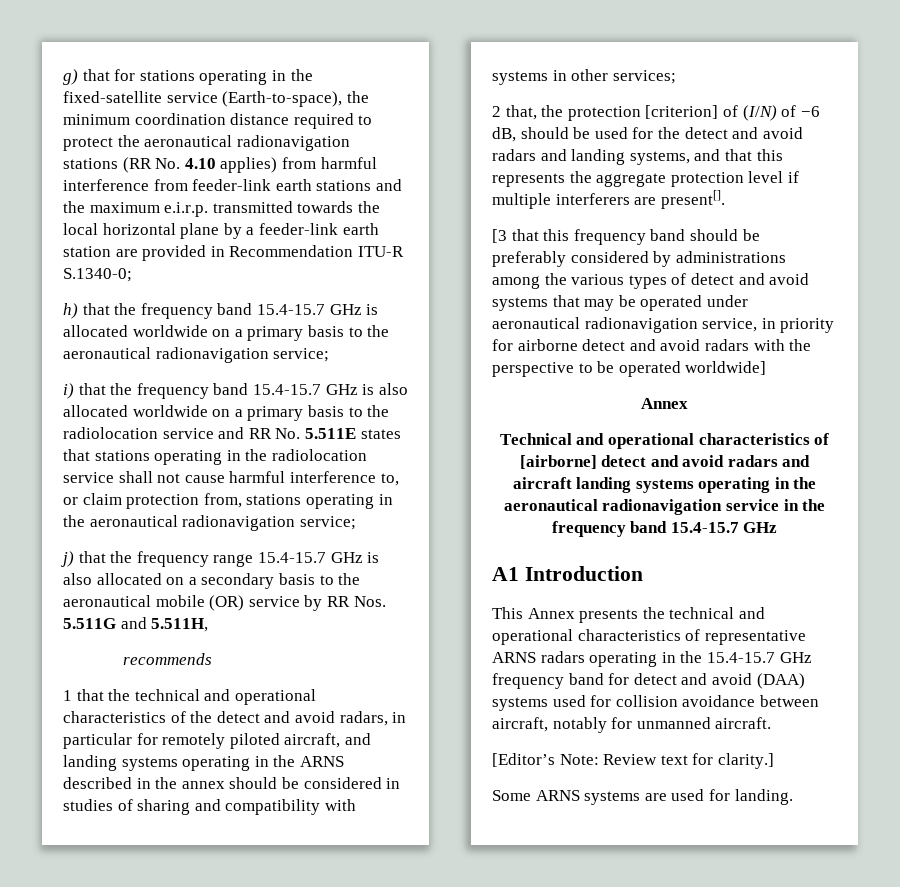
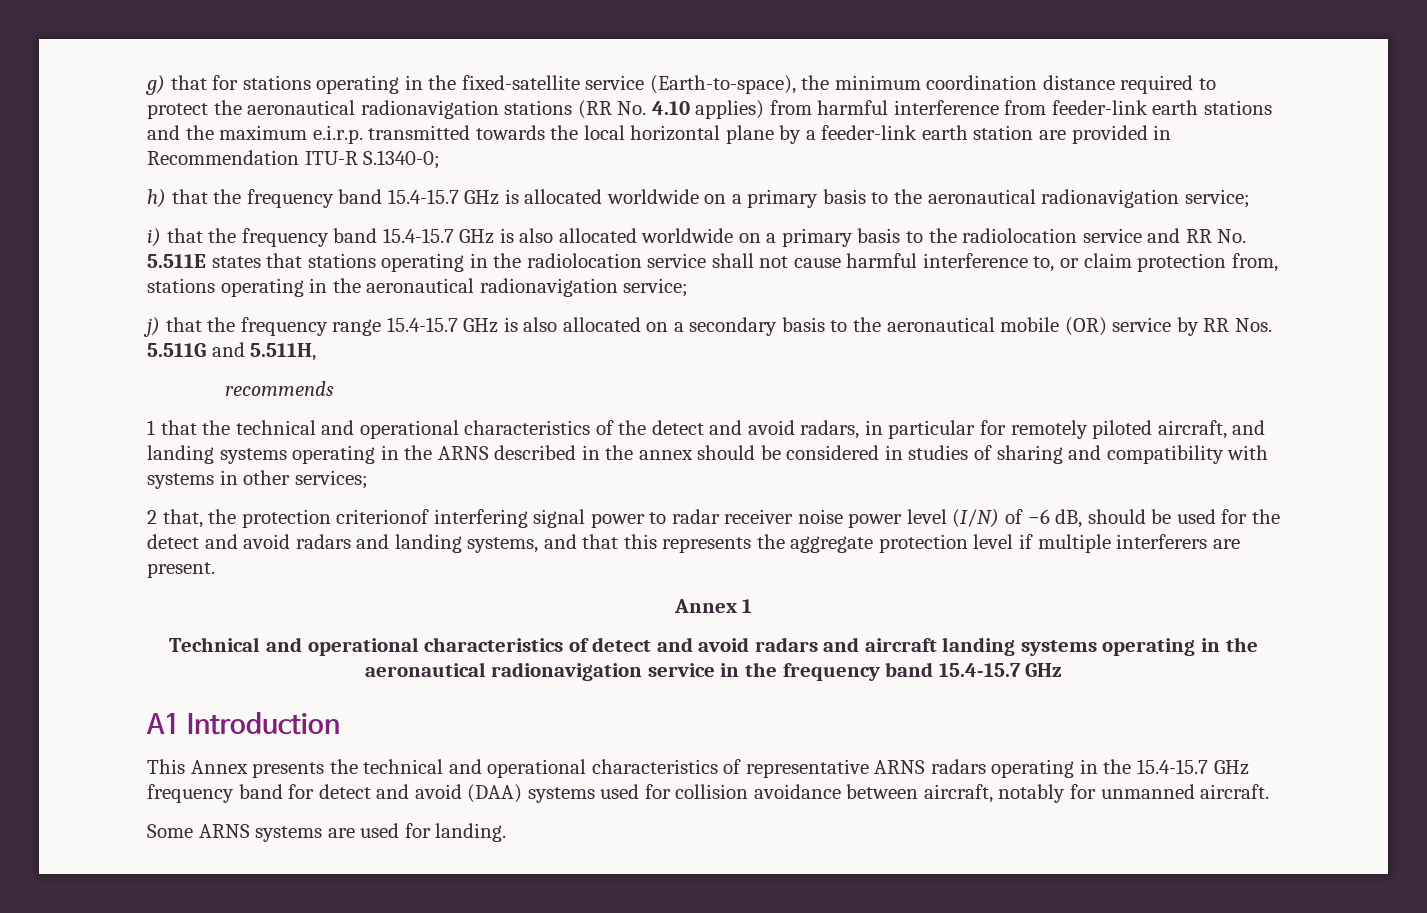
[645,105,738,119] [criterion] of -> [336,509,947,528] criterionof interfering signal power to radar receiver noise power level
[660,190,725,209] [492,229,760,245] [492,251,786,267] [492,273,810,289] [492,295,748,311] [492,317,835,333] [492,339,812,351] [492,361,767,377] [641,398,688,409] present[]. // [3 that this frequency band should be preferably considered by administrations among the various types of detect and avoid systems that may be operated under aeronautical radionavigation service, in priority for airborne detect and avoid radars with the perspective to be operated worldwide] // Annex -> [147,562,215,578] [673,599,753,613] present. // Annex 1
[519,455,597,469] [airborne] -> (589, 645) none
[492,753,774,769] // [Editor’s Note: Review text for clarity.] -> (1270, 791) none

